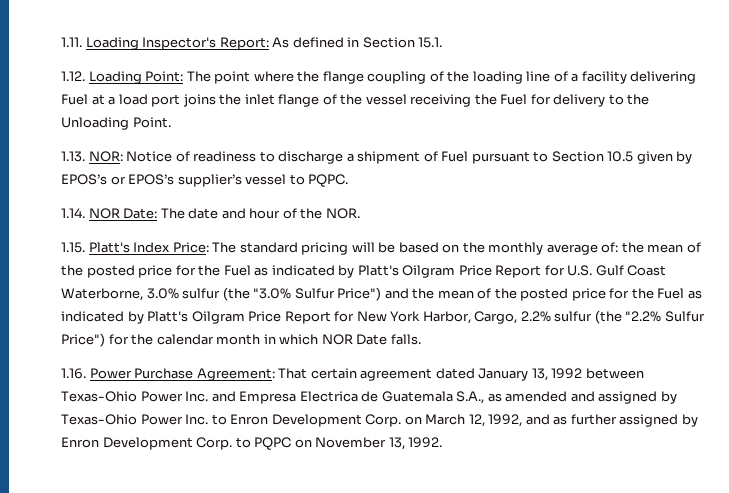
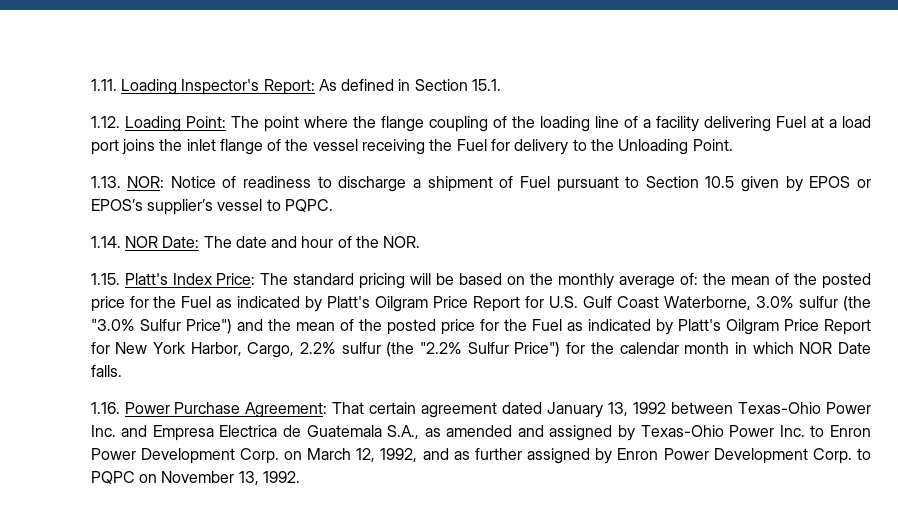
[61,174,108,185] EPOS’s -> [809,176,851,188] EPOS
(269, 419) none -> [90,448,136,460] Power
(100, 442) none -> [663,448,709,460] Power

